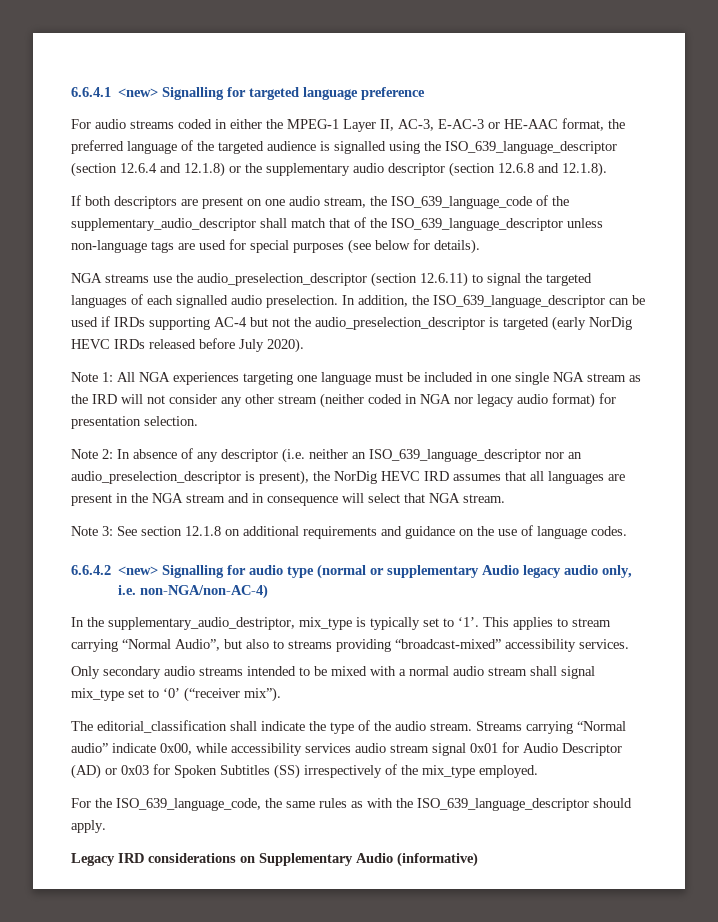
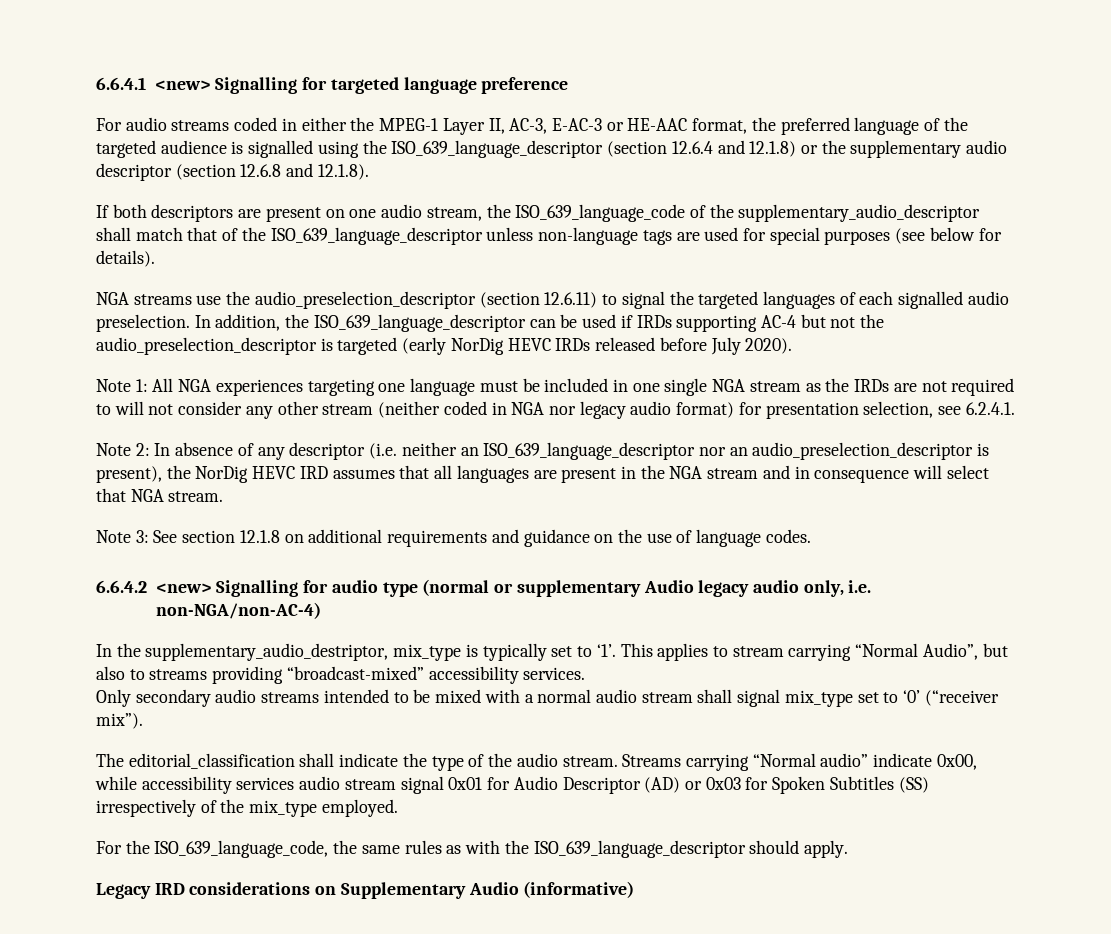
[92,394,117,404] IRD -> [854,378,1015,396] [96,404,111,415] IRDs are not required to
[144,416,198,426] selection. -> [863,401,1015,418] selection, see 6.2.4.1.

